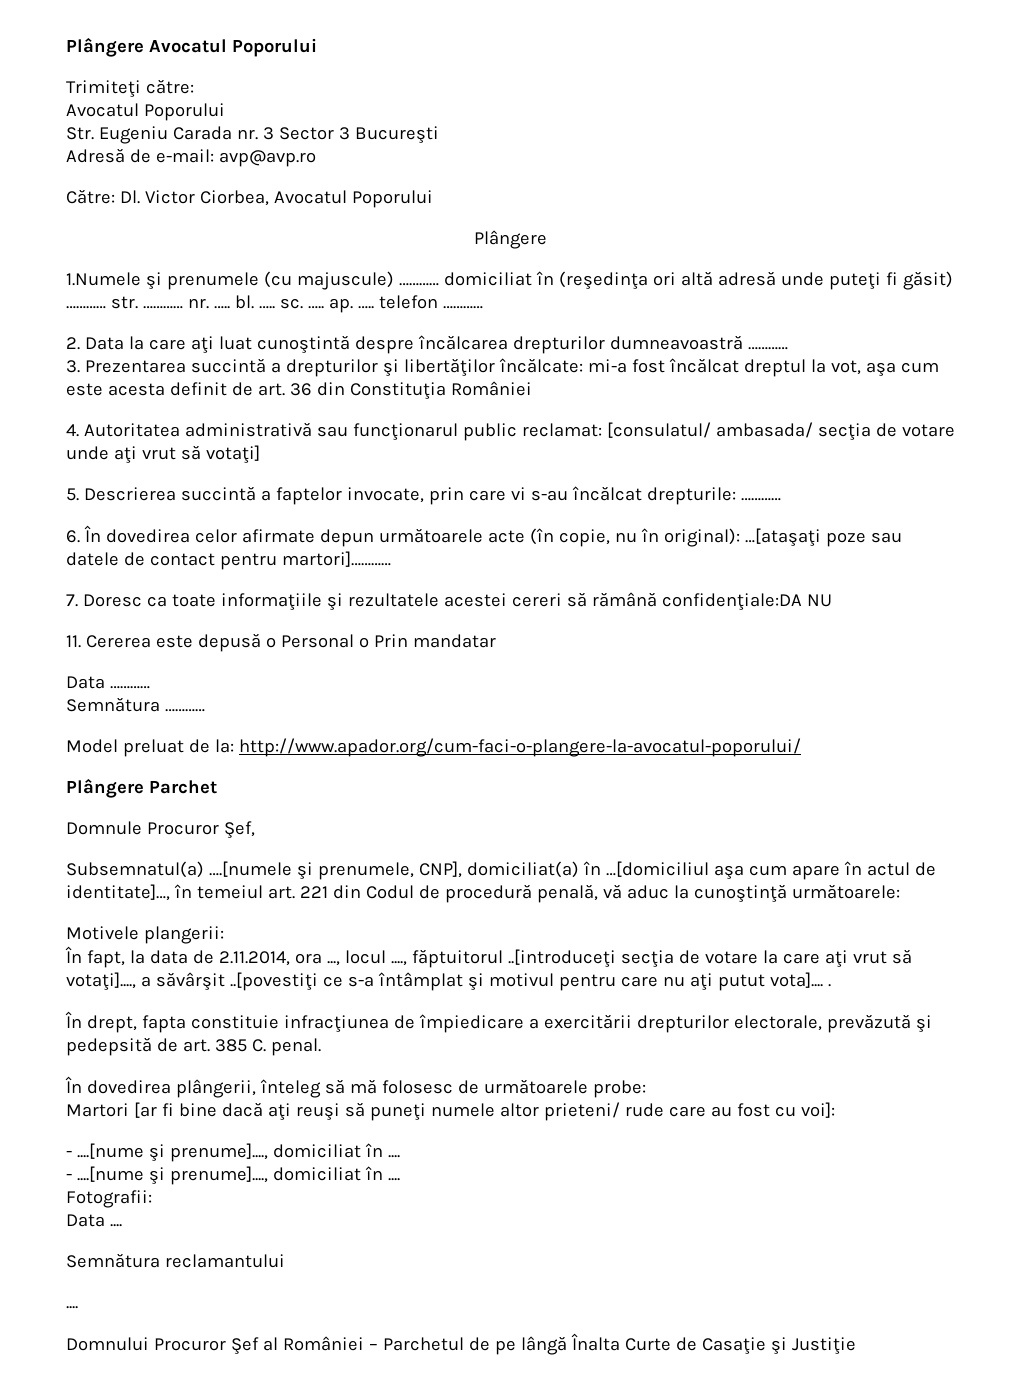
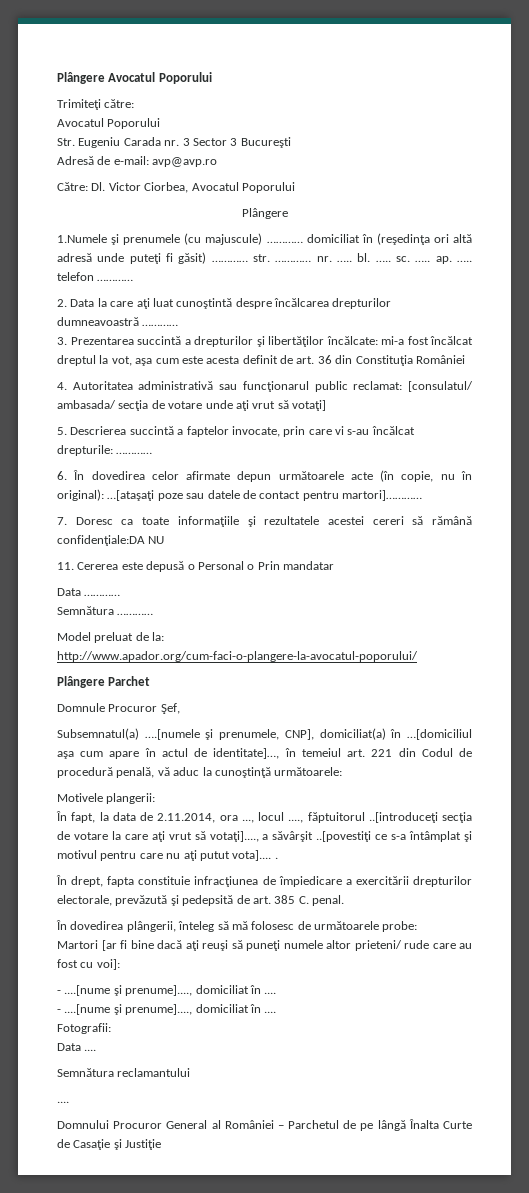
[230,1337,259,1355] Şef -> [166,1120,208,1129] General

